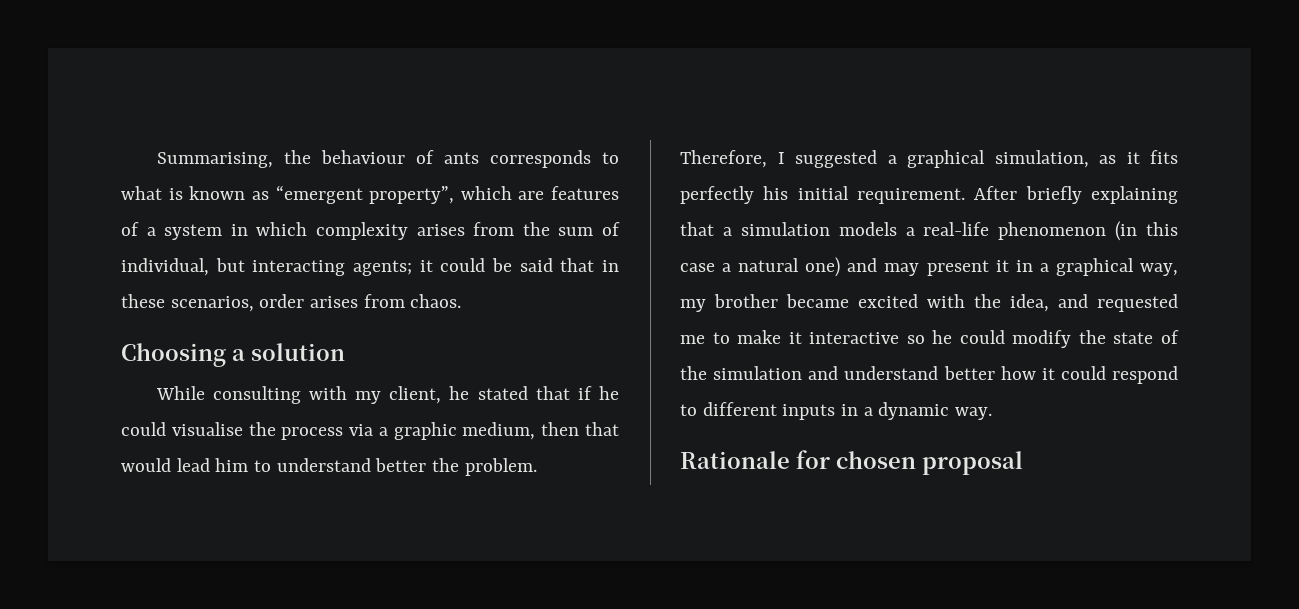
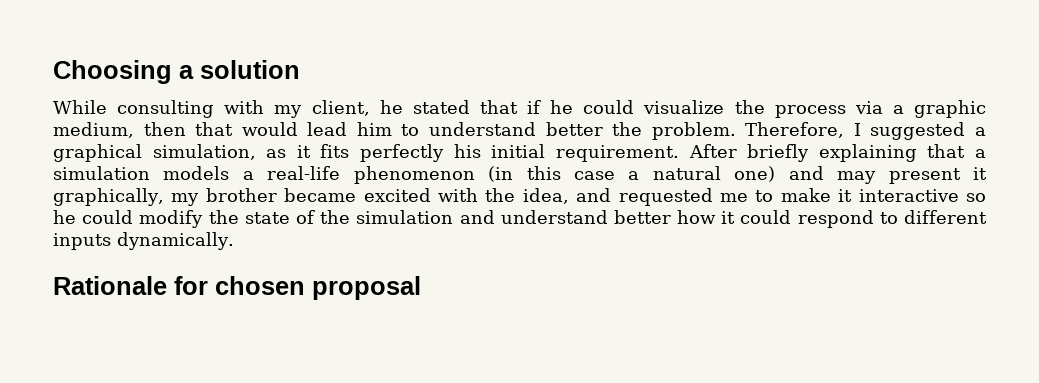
[156,150,620,168] [121,185,619,204] [121,222,621,240] [121,258,620,276] [121,294,462,312] Summarising, the behaviour of ants corresponds to what is known as “emergent property”, which are features of a system in which complexity arises from the sum of individual, but interacting agents; it could be said that in these scenarios, order arises from chaos. // -> (53, 72) none
[171,422,243,436] visualise -> [643,100,725,114] visualize
[1015,258,1178,276] in a graphical way, -> [53,188,164,206] graphically,
[841,402,993,420] in a dynamic way. -> [117,232,234,250] dynamically.

